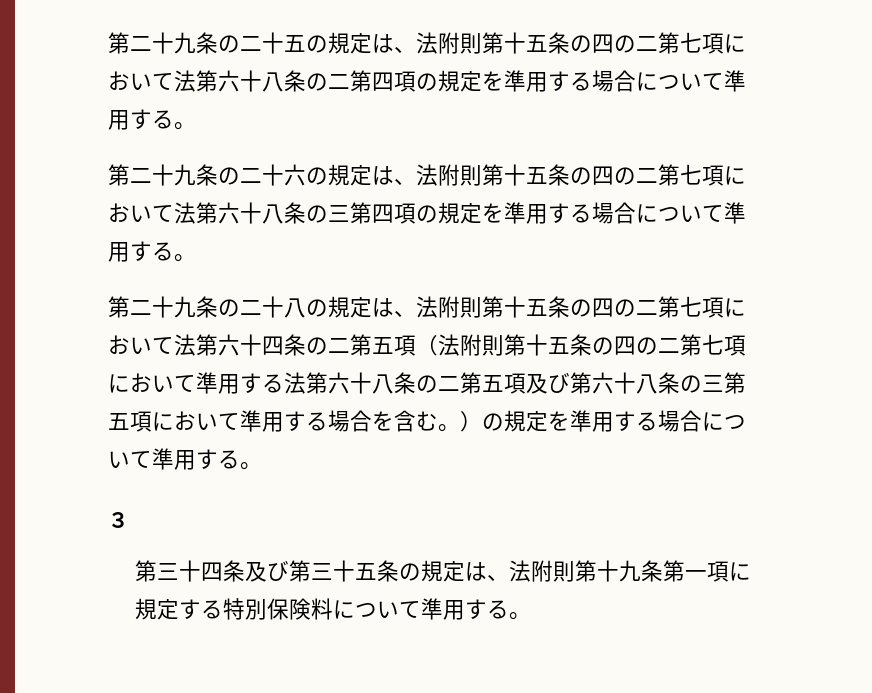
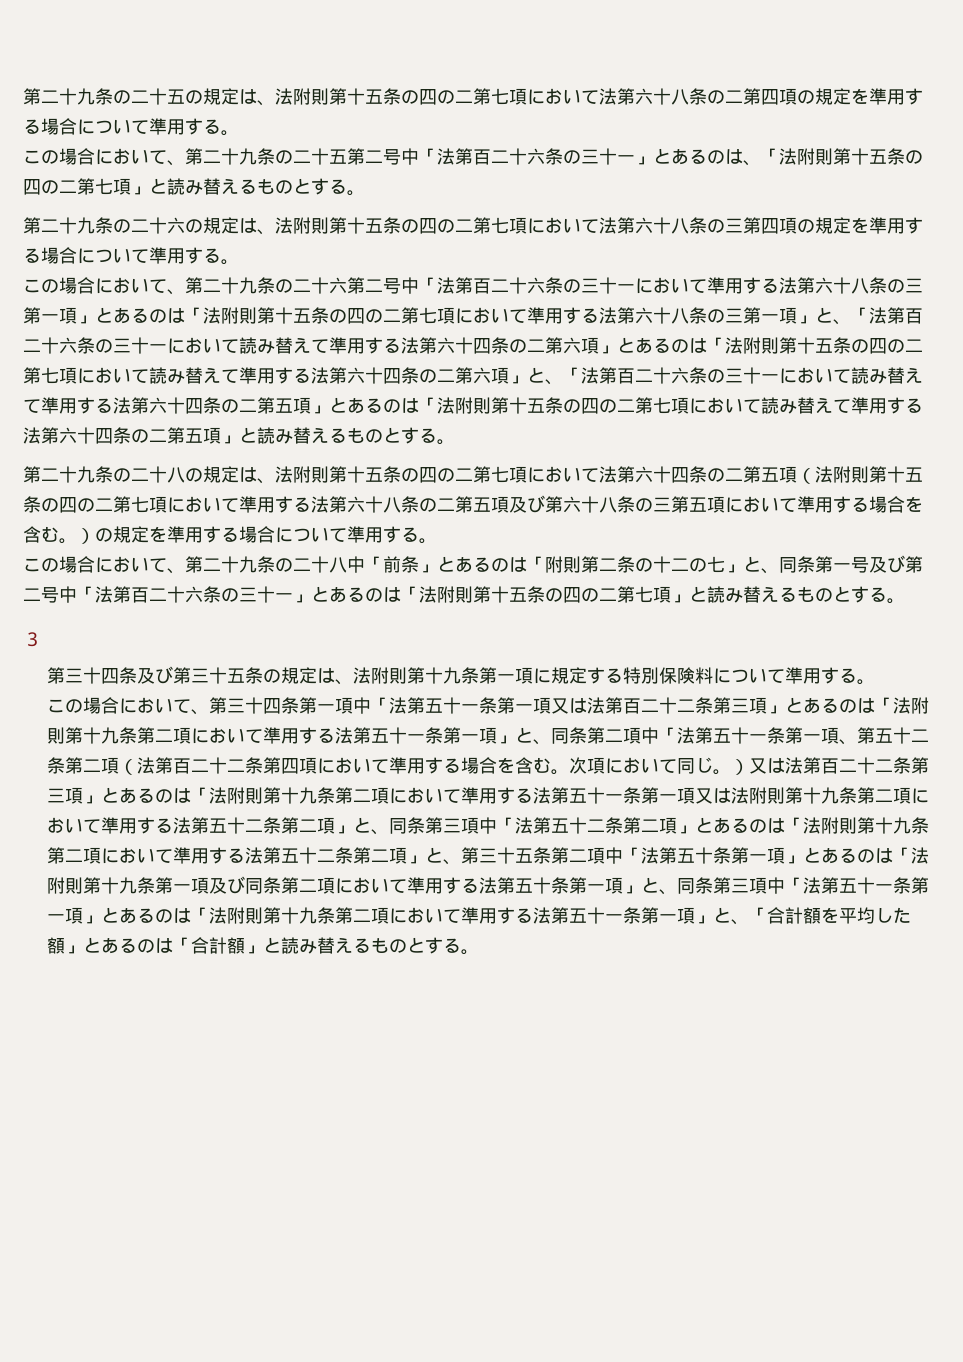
(196, 126) none -> [23,148,923,166] [23,178,365,196] // この場合において、第二十九条の二十五第二号中「法第百二十六条の三十一」とあるのは、「法附則第十五条の四の二第七項」と読み替えるものとする。
(196, 258) none -> [23,277,923,295] [23,307,923,325] [23,337,923,354] [23,367,923,385] [23,397,923,414] [23,427,455,445] // この場合において、第二十九条の二十六第二号中「法第百二十六条の三十一において準用する法第六十八条の三第一項」とあるのは「法附則第十五条の四の二第七項において準用する法第六十八条の三第一項」と、「法第百二十六条の三十一において読み替えて準用する法第六十四条の二第六項」とあるのは「法附則第十五条の四の二第七項において読み替えて準用する法第六十四条の二第六項」と、「法第百二十六条の三十一において読み替えて準用する法第六十四条の二第五項」とあるのは「法附則第十五条の四の二第七項において読み替えて準用する法第六十四条の二第五項」と読み替えるものとする。
(262, 466) none -> [23,555,923,574] [23,586,905,604] // この場合において、第二十九条の二十八中「前条」とあるのは「附則第二条の十二の七」と、同条第一号及び第二号中「法第百二十六条の三十一」とあるのは「法附則第十五条の四の二第七項」と読み替えるものとする。
(532, 616) none -> [46,697,929,715] [46,727,929,745] [46,757,929,775] [46,787,929,804] [46,817,929,835] [46,847,929,865] [46,876,929,895] [46,907,911,925] [46,937,479,955] // この場合において、第三十四条第一項中「法第五十一条第一項又は法第百二十二条第三項」とあるのは「法附則第十九条第二項において準用する法第五十一条第一項」と、同条第二項中「法第五十一条第一項、第五十二条第二項（法第百二十二条第四項において準用する場合を含む。次項において同じ。）又は法第百二十二条第三項」とあるのは「法附則第十九条第二項において準用する法第五十一条第一項又は法附則第十九条第二項において準用する法第五十二条第二項」と、同条第三項中「法第五十二条第二項」とあるのは「法附則第十九条第二項において準用する法第五十二条第二項」と、第三十五条第二項中「法第五十条第一項」とあるのは「法附則第十九条第一項及び同条第二項において準用する法第五十条第一項」と、同条第三項中「法第五十一条第一項」とあるのは「法附則第十九条第二項において準用する法第五十一条第一項」と、「合計額を平均した額」とあるのは「合計額」と読み替えるものとする。

